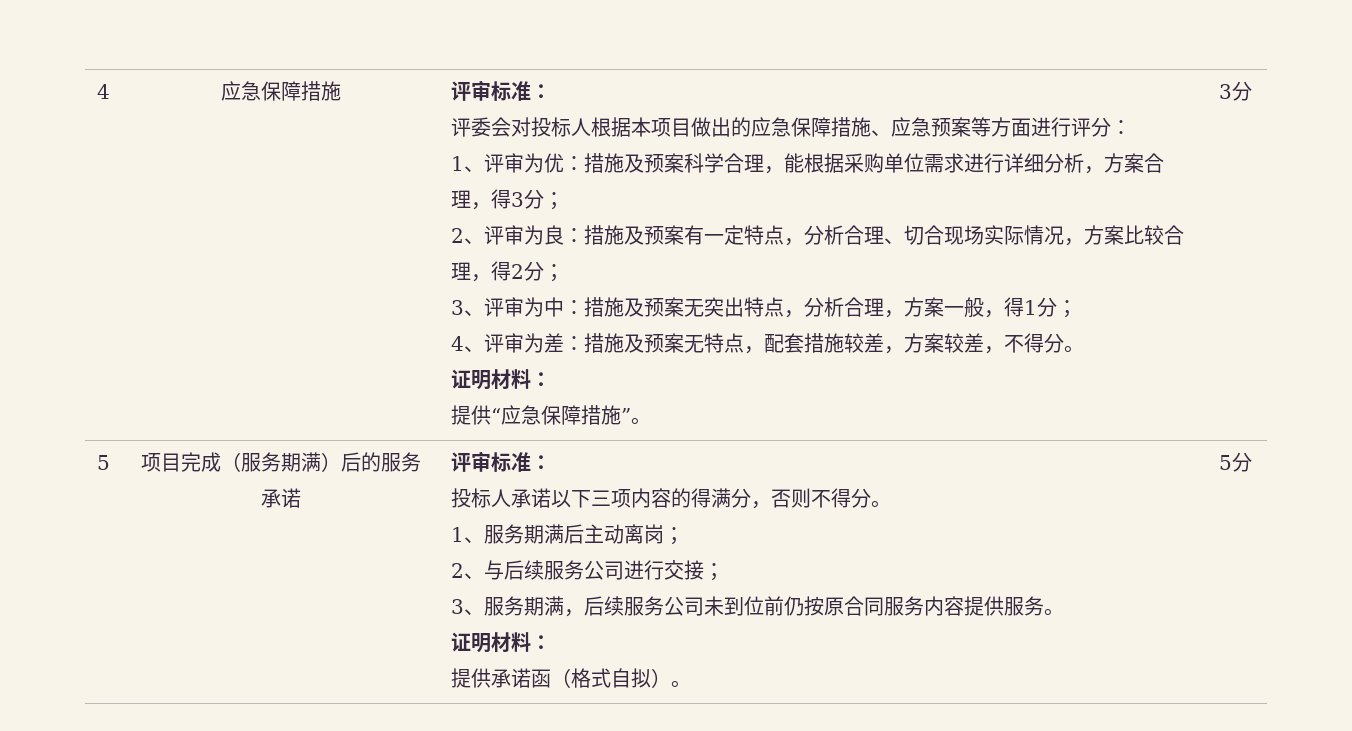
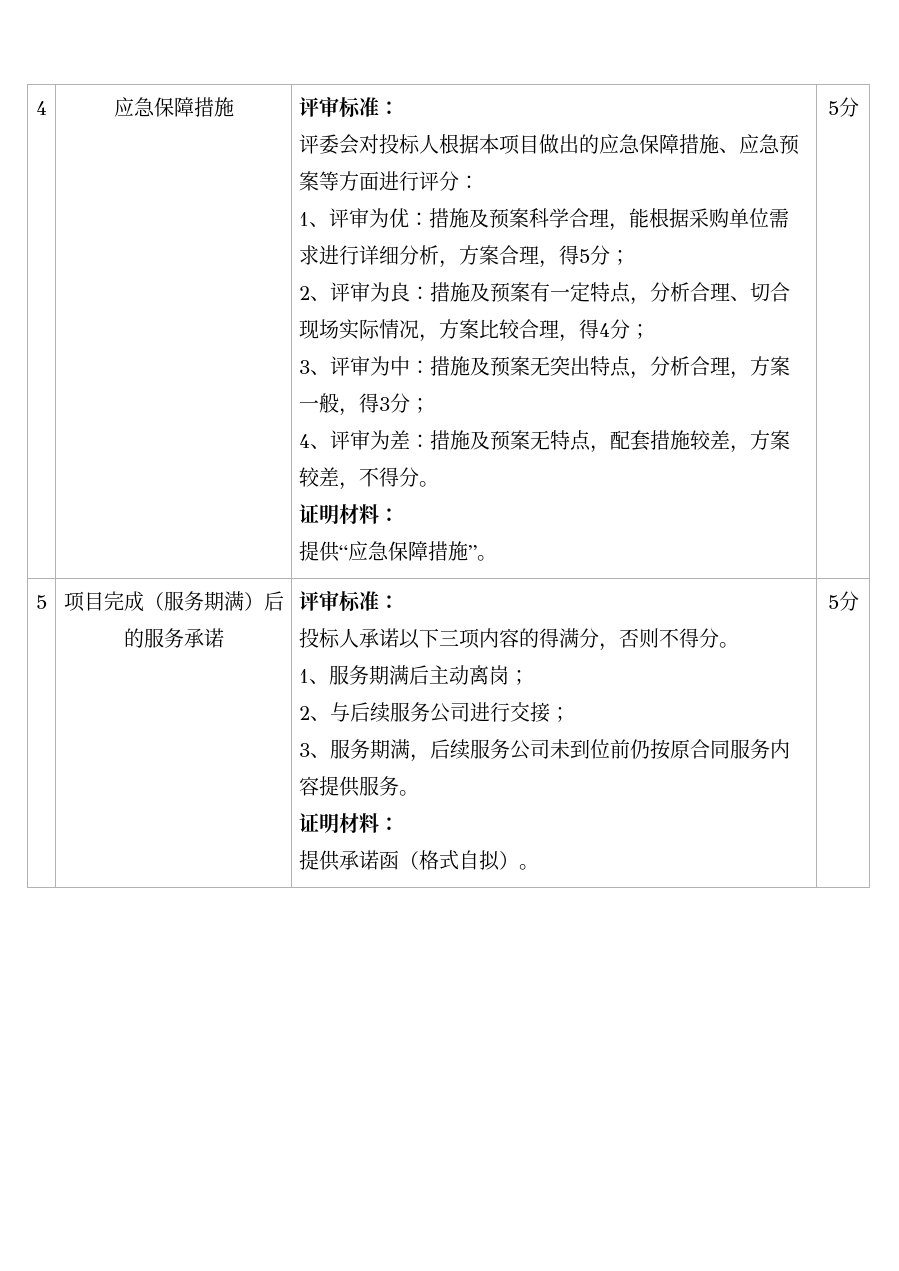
[511,192,525,207] 3 -> [579,249,591,263] 5
[511,264,525,279] 2 -> [599,323,611,337] 4
[1024,300,1038,315] 1 -> [379,397,391,411] 3
[1219,84,1232,99] 3 -> [827,101,839,115] 5

